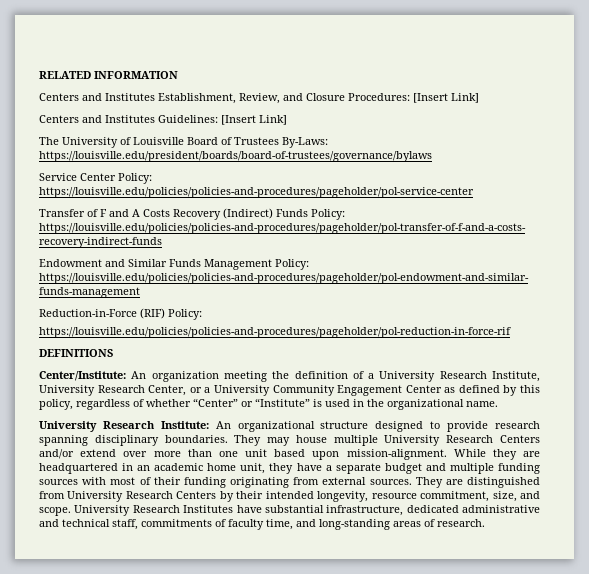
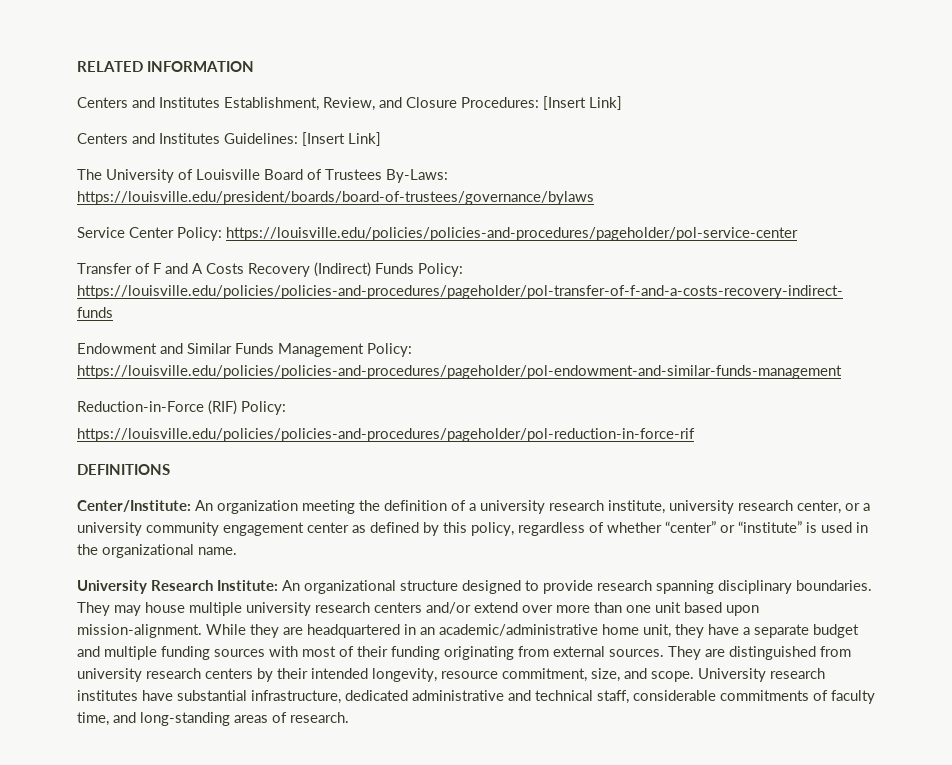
[379,371,540,382] [39,385,442,396] University Research Institute, University Research Center, or a University Community Engagement Center -> [480,500,870,514] [77,522,349,536] university research institute, university research center, or a university community engagement center
[193,398,310,407] “Center” or “Institute” -> [665,521,802,533] “center” or “institute”
[384,435,540,446] University Research Centers -> [246,602,422,616] university research centers
[154,463,204,471] academic -> [439,624,598,636] academic/administrative
[67,491,217,502] University Research Centers -> [77,668,253,682] university research centers
[132,505,234,513] Research Institutes -> [770,668,825,679] [77,690,138,701] research institutes
(138, 524) none -> [633,690,716,701] considerable

